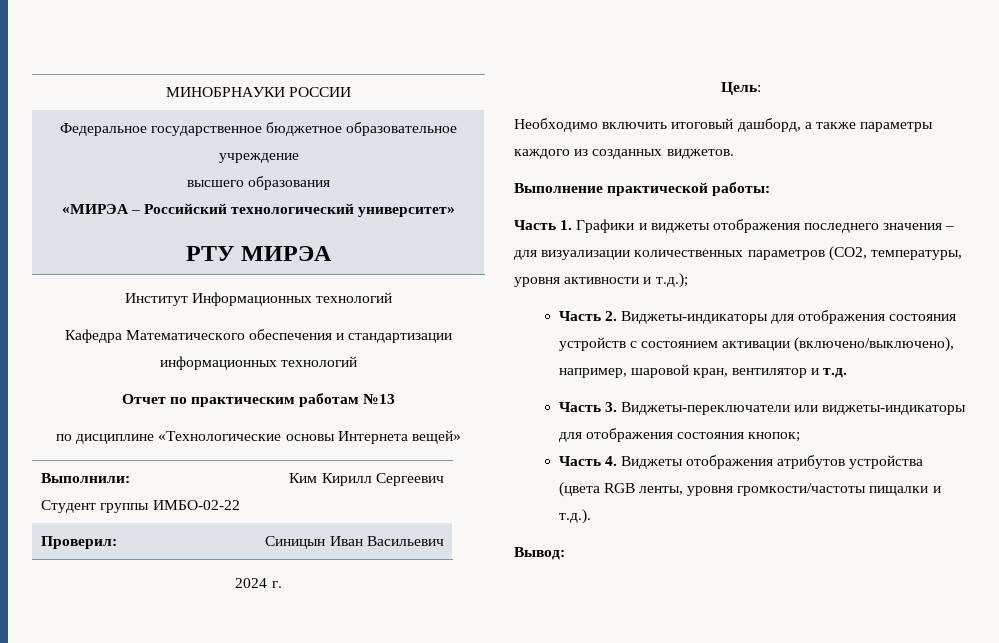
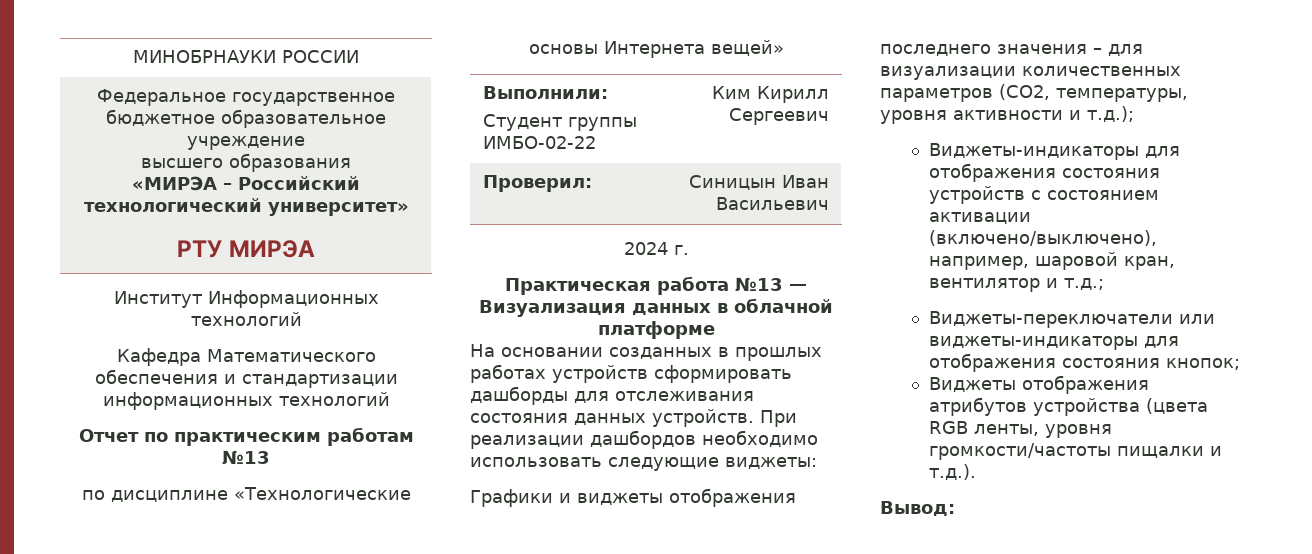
[720,82,761,95] [514,118,934,132] [514,149,734,159] [514,182,771,196] [514,220,573,230] Цель: // Необходимо включить итоговый дашборд, а также параметры каждого из созданных виджетов. // Выполнение практической работы: // Часть 1. -> [505,276,807,295] [479,298,833,317] [597,321,715,339] [470,344,822,361] [470,364,792,383] [470,386,754,405] [470,409,797,427] [470,430,818,449] [470,457,817,471] Практическая работа №13 — Визуализация данных в облачной платформе // На основании созданных в прошлых работах устройств сформировать дашборды для отслеживания состояния данных устройств. При реализации дашбордов необходимо использовать следующие виджеты: //
[558,311,617,321] Часть 2. -> (1134, 114) none
[823,368,848,378] [558,402,617,412] т.д. // Часть 3. -> [1063,278,1104,290] т.д.; //
[558,456,617,466] Часть 4. -> (1240, 364) none

